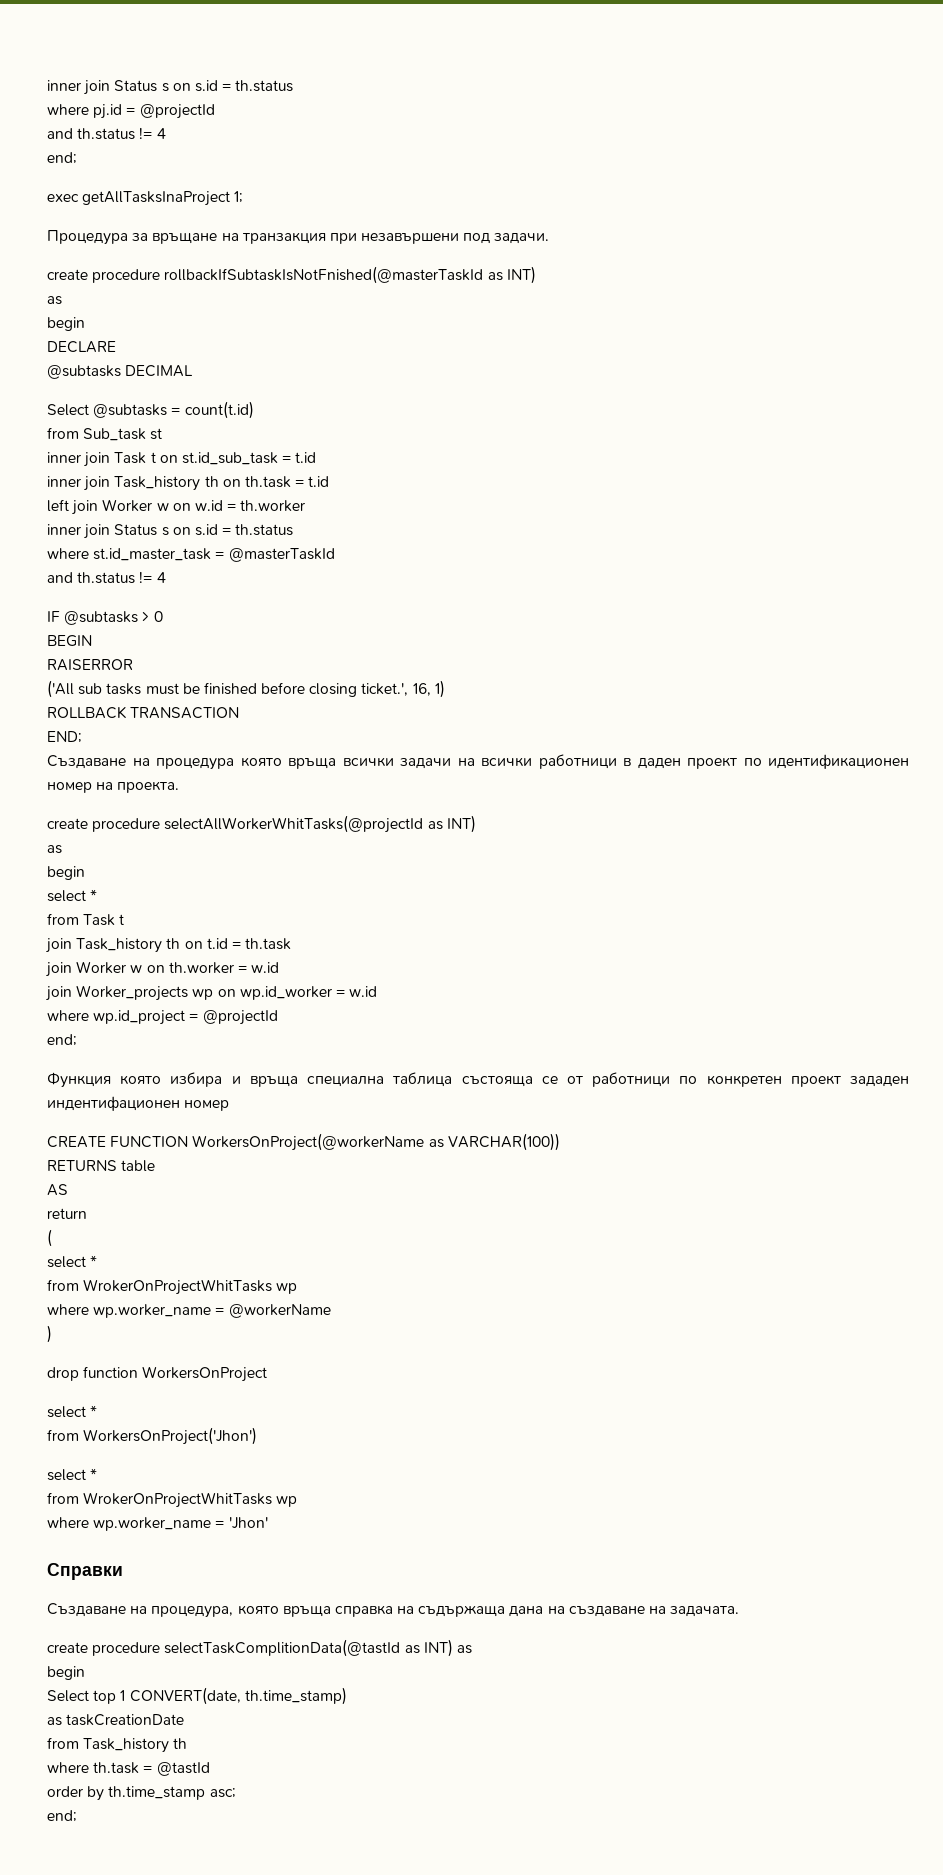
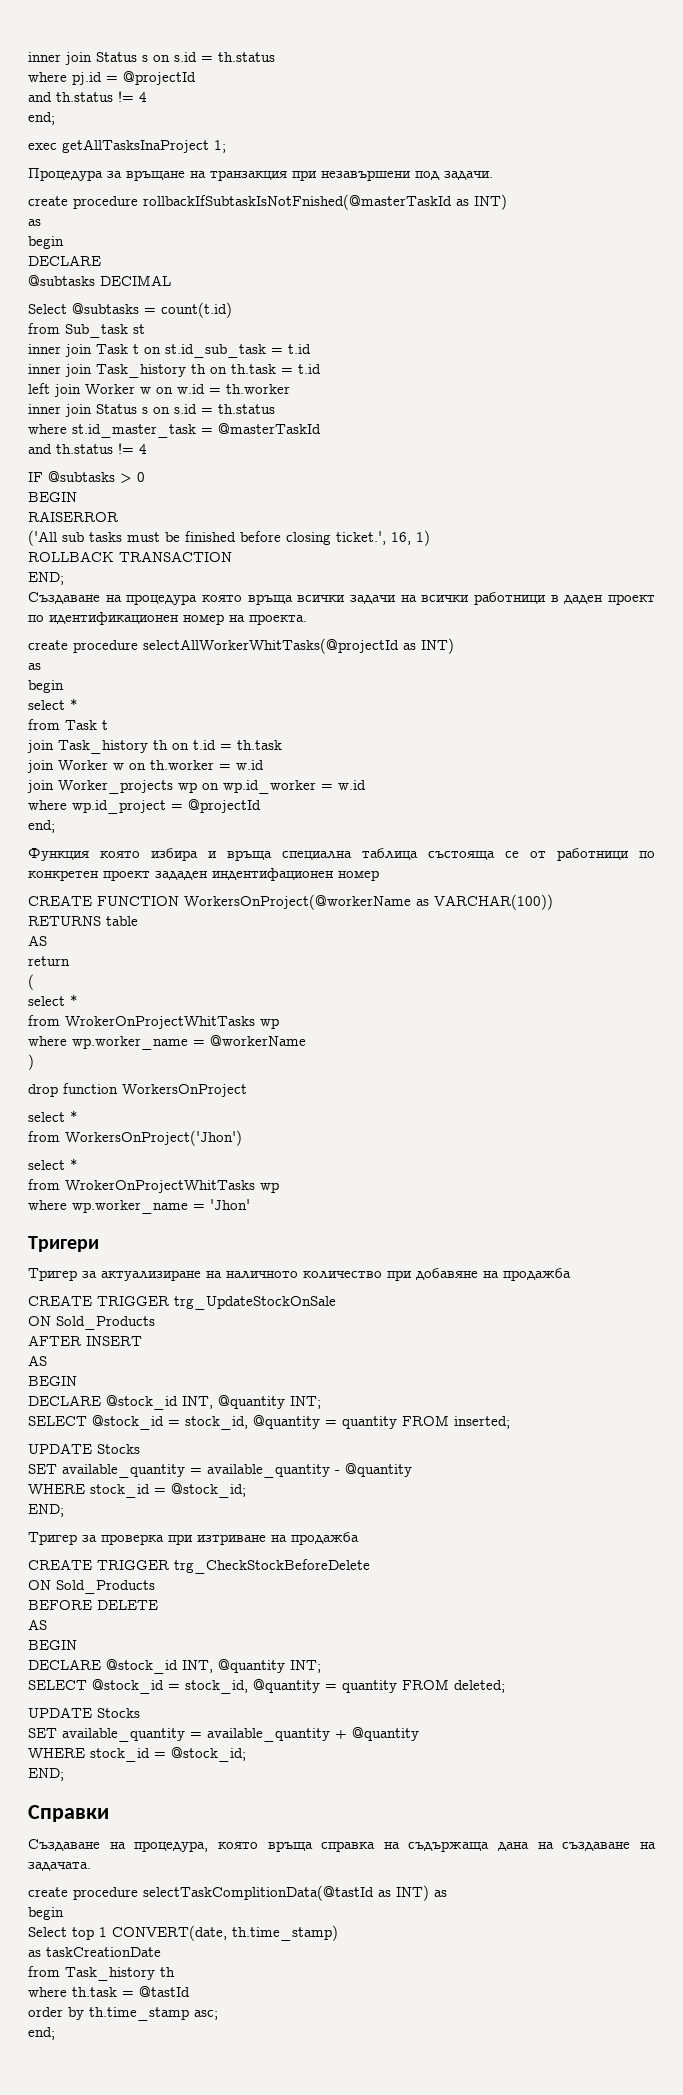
(268, 1523) none -> [28,1236,99,1252] [28,1268,571,1281] [28,1295,336,1310] [28,1316,155,1330] [28,1335,142,1346] [28,1355,47,1366] [28,1376,77,1386] [28,1395,321,1410] [28,1415,510,1430] [28,1443,140,1454] [28,1463,412,1478] [28,1483,246,1498] [28,1504,64,1517] [28,1532,359,1545] [28,1559,370,1574] [28,1580,155,1594] [28,1600,158,1610] [28,1619,47,1630] [28,1640,77,1650] [28,1659,321,1674] [28,1679,505,1694] [28,1707,140,1718] [28,1727,419,1742] [28,1747,246,1762] [28,1768,64,1781] // Тригери // Тригер за актуализиране на наличното количество при добавяне на продажба // CREATE TRIGGER trg_UpdateStockOnSale // ON Sold_Products // AFTER INSERT // AS // BEGIN // DECLARE @stock_id INT, @quantity INT; // SELECT @stock_id = stock_id, @quantity = quantity FROM inserted; // UPDATE Stocks // SET available_quantity = available_quantity - @quantity // WHERE stock_id = @stock_id; // END; // Тригер за проверка при изтриване на продажба // CREATE TRIGGER trg_CheckStockBeforeDelete // ON Sold_Products // BEFORE DELETE // AS // BEGIN // DECLARE @stock_id INT, @quantity INT; // SELECT @stock_id = stock_id, @quantity = quantity FROM deleted; // UPDATE Stocks // SET available_quantity = available_quantity + @quantity // WHERE stock_id = @stock_id; // END;

